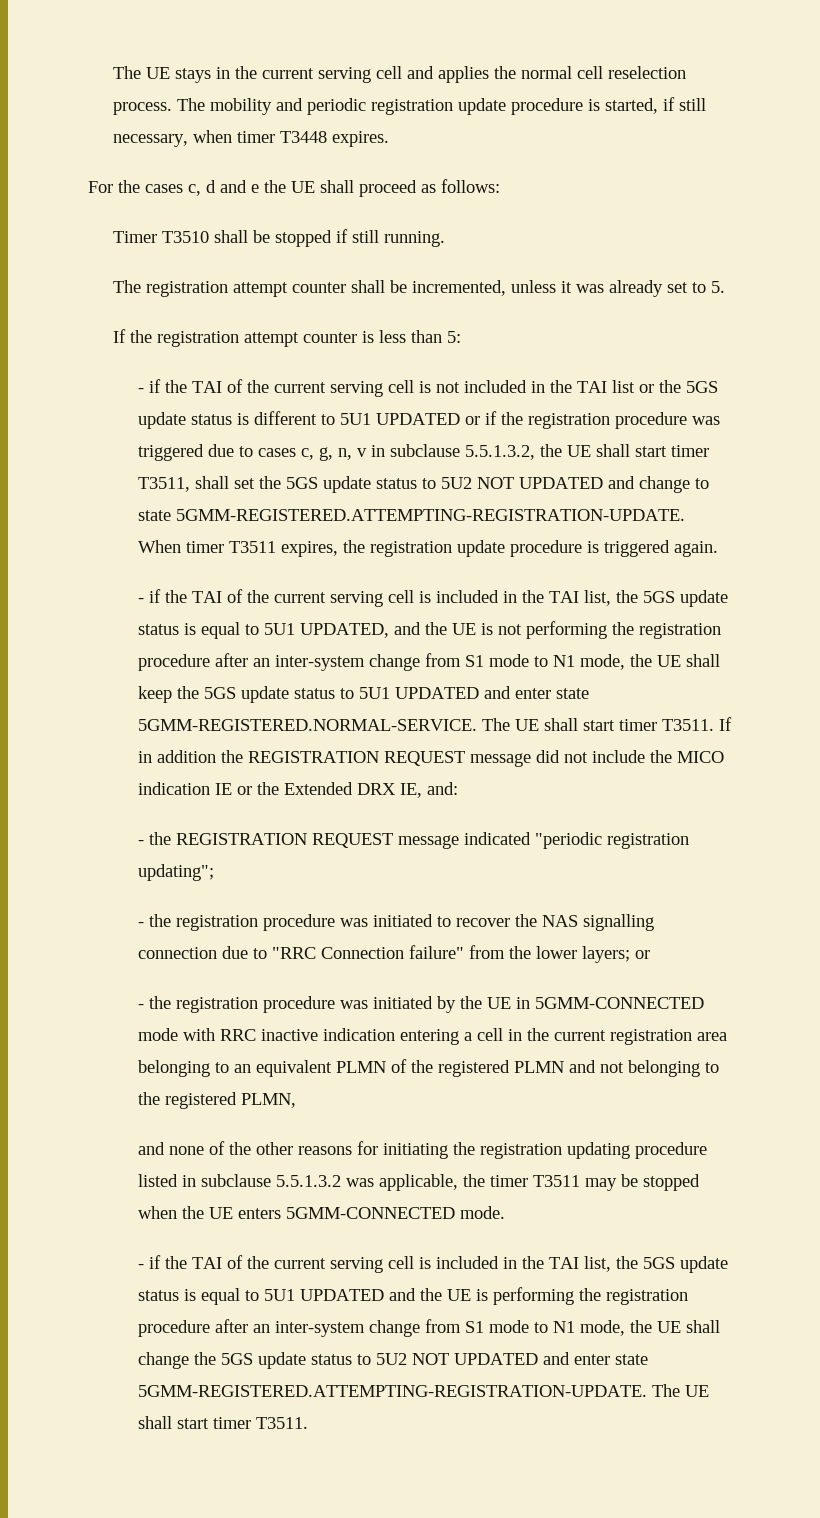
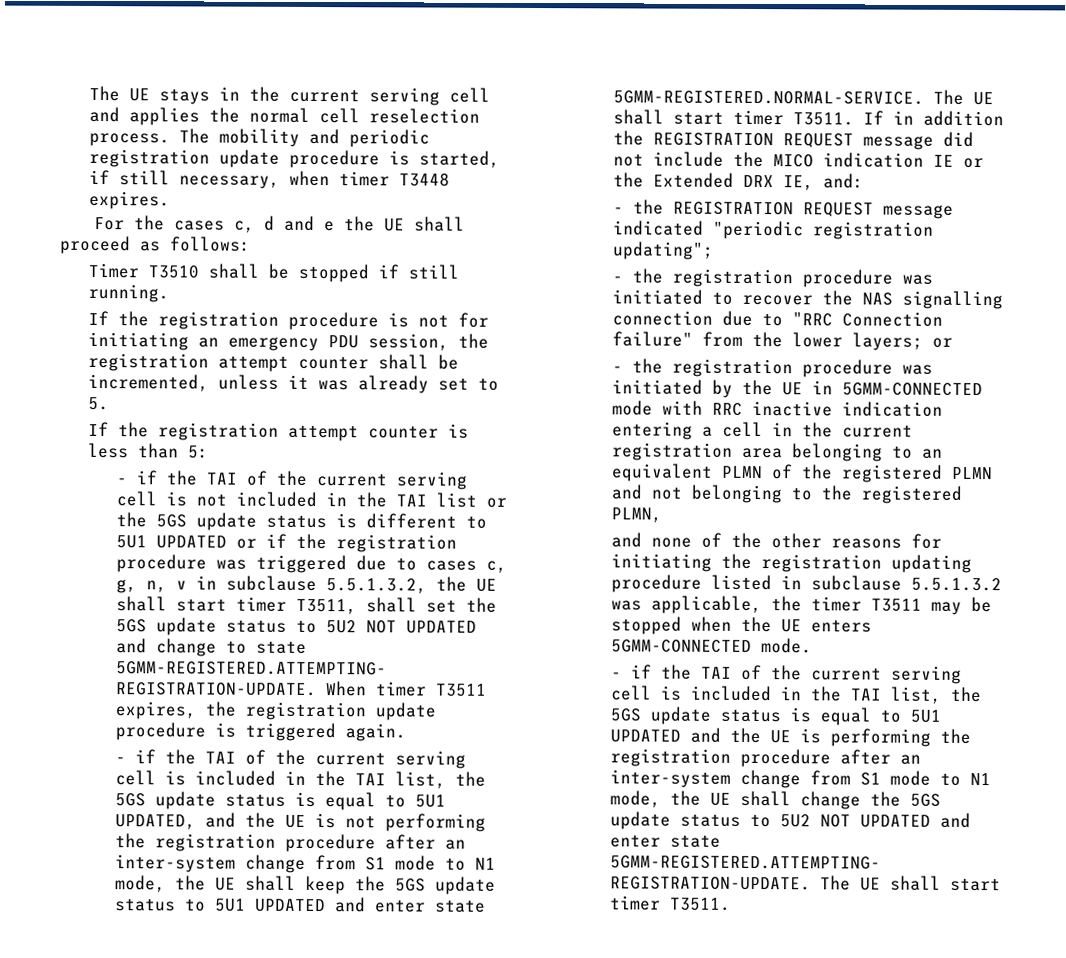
[112,280,141,293] The -> [87,310,489,331] [87,331,489,352] If the registration procedure is not for initiating an emergency PDU session, the

